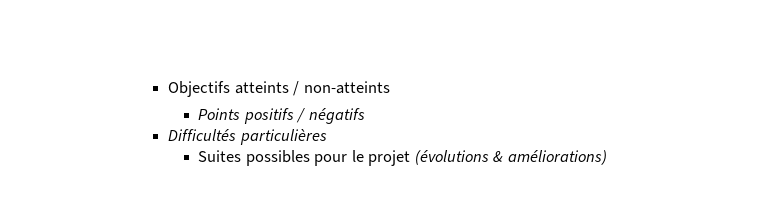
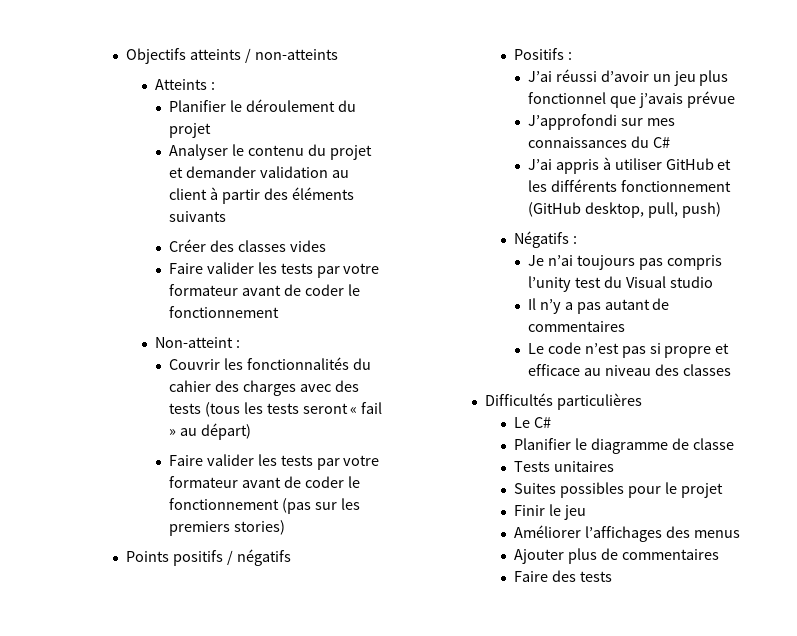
[198,108,365,124] [168,129,327,145] Points positifs / négatifs // Difficultés particulières -> [154,79,215,90] [168,99,356,112] [168,123,211,138] [168,144,372,160] [168,166,349,178] [168,187,354,204] [168,211,226,222] [168,239,326,252] [168,262,380,278] [168,284,360,296] [168,306,279,318] [154,337,240,348] [168,357,371,370] [168,380,359,396] [168,402,383,417] [168,423,251,440] [168,454,380,470] [168,476,360,488] [168,498,360,514] [168,520,285,536] [126,549,292,566] [513,48,572,60] [527,69,729,86] [527,91,735,108] [527,114,675,130] [527,136,670,148] [527,157,732,174] [527,179,731,192] [527,202,721,218] [513,231,577,248] [527,255,722,270] [527,276,713,292] [527,298,670,314] [527,321,625,332] [527,342,730,358] [527,364,731,376] [485,393,643,410] [513,417,551,428] [513,438,734,454] [513,461,614,472] Atteints : // Planifier le déroulement du projet // Analyser le contenu du projet et demander validation au client à partir des éléments suivants // Créer des classes vides // Faire valider les tests par votre formateur avant de coder le fonctionnement // Non-atteint : // Couvrir les fonctionnalités du cahier des charges avec des tests (tous les tests seront « fail » au départ) // Faire valider les tests par votre formateur avant de coder le fonctionnement (pas sur les premiers stories) // Points positifs / négatifs // Positifs : // J’ai réussi d’avoir un jeu plus fonctionnel que j’avais prévue // J’approfondi sur mes connaissances du C# // J’ai appris à utiliser GitHub et les différents fonctionnement (GitHub desktop, pull, push) // Négatifs : // Je n’ai toujours pas compris l’unity test du Visual studio // Il n’y a pas autant de commentaires // Le code n’est pas si propre et efficace au niveau des classes // Difficultés particulières // Le C# // Planifier le diagramme de classe // Tests unitaires
[414,150,607,165] (évolutions & améliorations) -> [513,504,586,520] [513,525,740,542] [513,548,719,564] [513,570,612,582] // Finir le jeu // Améliorer l’affichages des menus // Ajouter plus de commentaires // Faire des tests

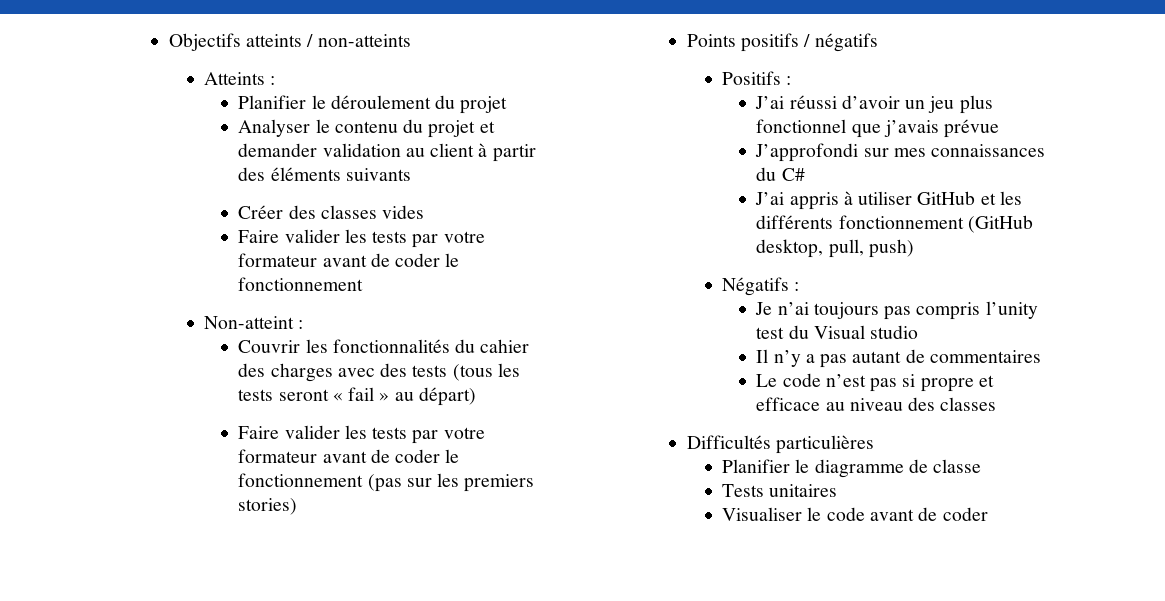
[513,417,551,428] // Le C# -> (875, 444) none
[513,482,723,498] [513,504,586,520] [513,525,740,542] [513,548,719,564] [513,570,612,582] Suites possibles pour le projet // Finir le jeu // Améliorer l’affichages des menus // Ajouter plus de commentaires // Faire des tests -> [722,507,988,521] Visualiser le code avant de coder

